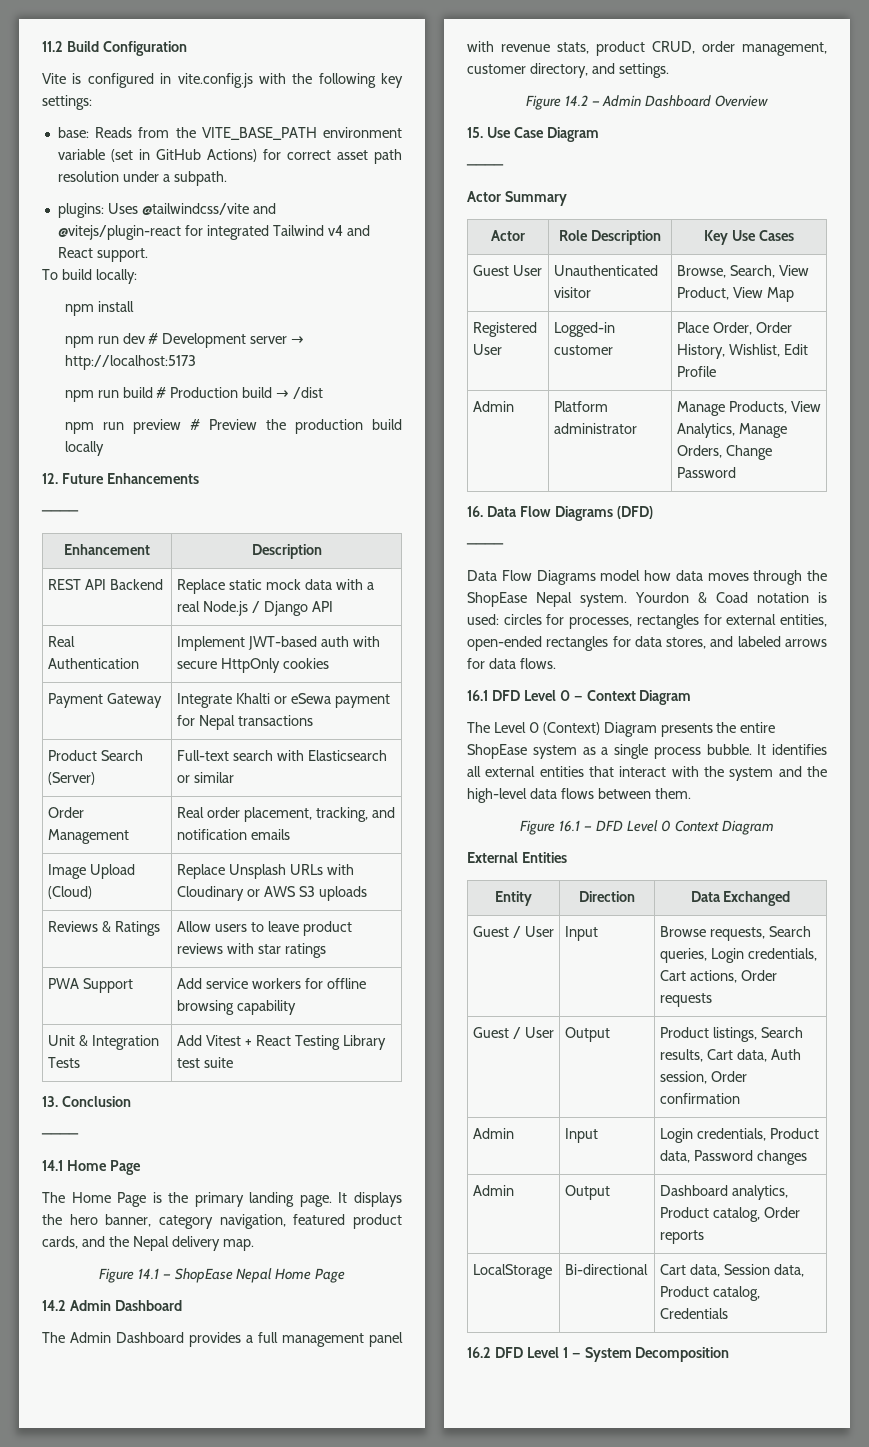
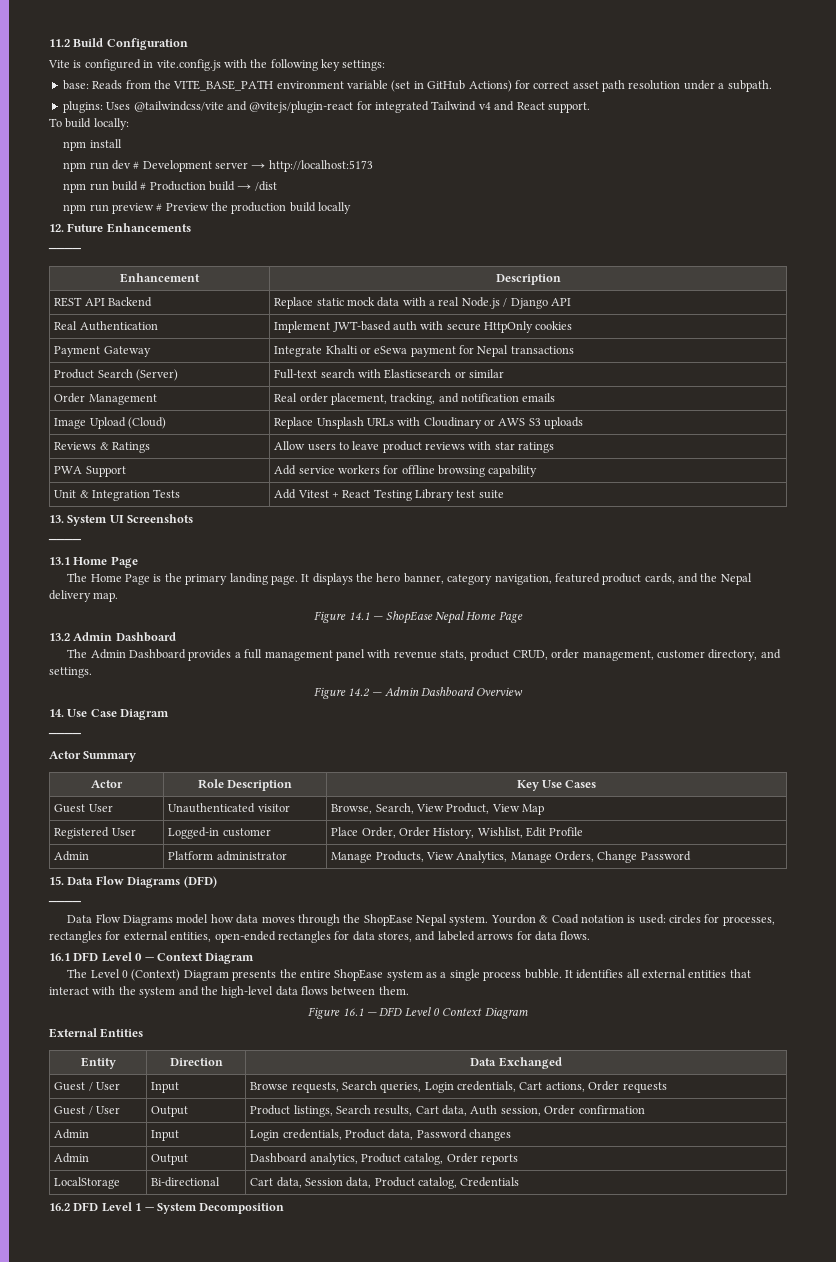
[61,1096,131,1107] [41,1133,79,1139] [42,1160,63,1171] Conclusion // ──── // 14.1 -> [67,514,194,526] [48,538,81,544] [49,557,70,565] System UI Screenshots // ──── // 13.1
[42,1300,66,1311] 14.2 -> [49,633,70,641] 13.2
[467,127,483,138] 15. -> [49,709,64,717] 14.
[467,506,483,517] 16. -> [49,876,64,885] 15.

